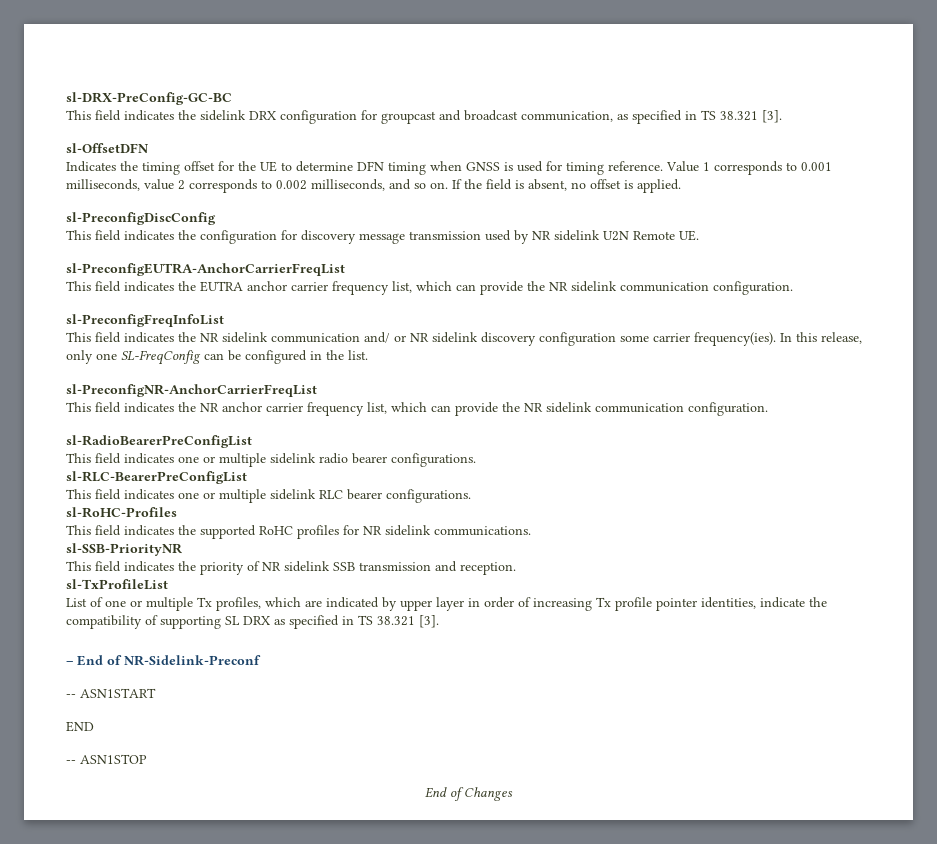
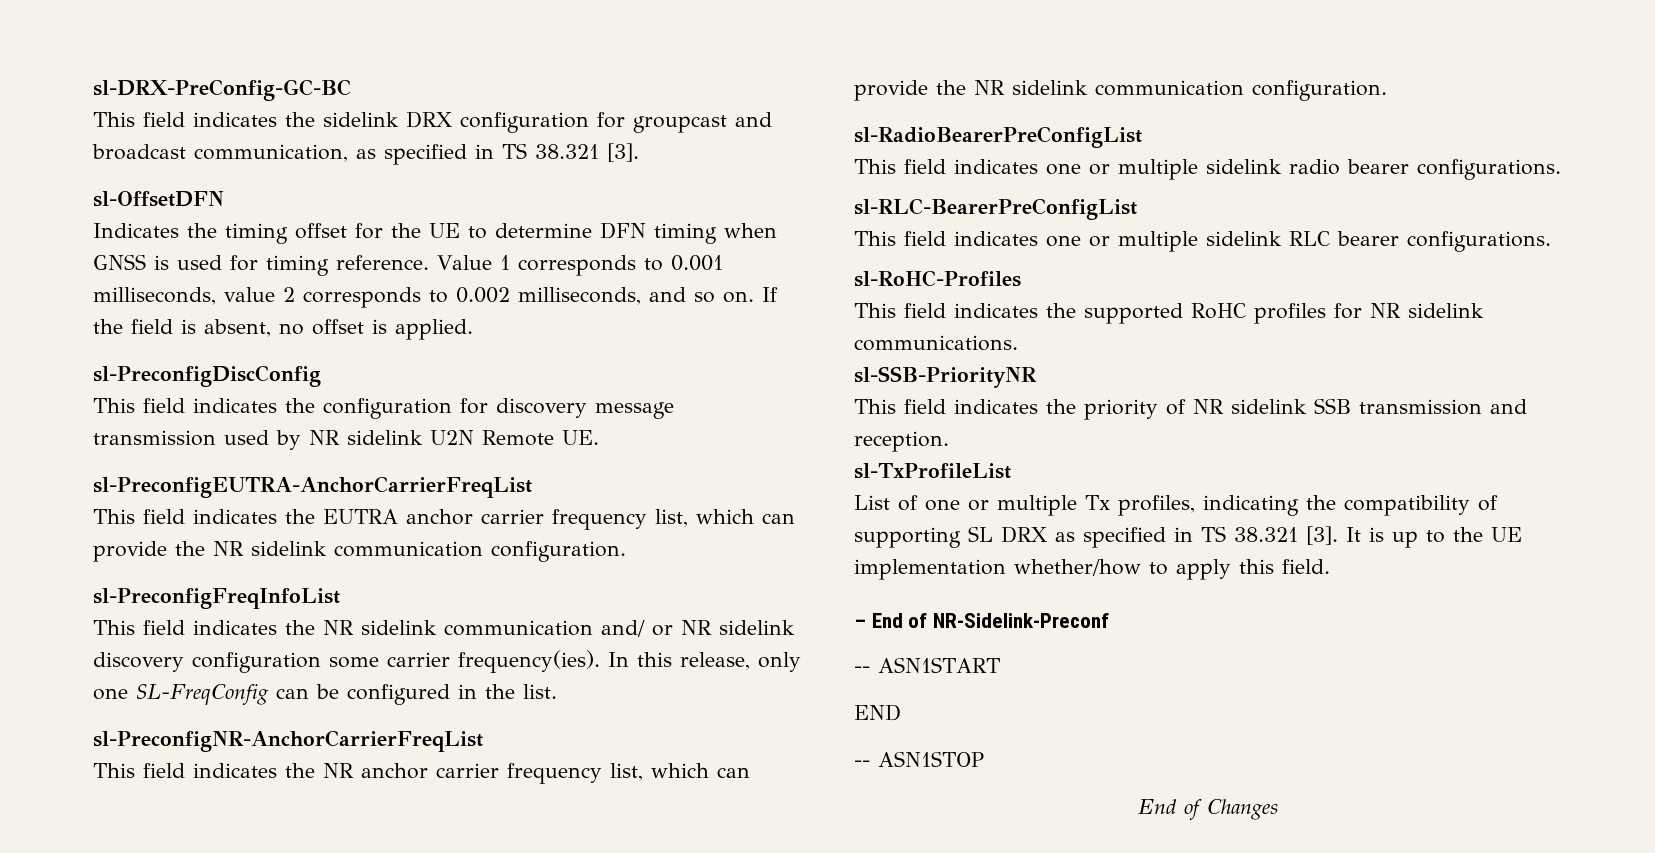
[265,597,805,611] which are indicated by upper layer in order of increasing Tx profile pointer identities, indicate -> [1203,495,1299,516] indicating
(439, 621) none -> [1346,527,1522,548] [854,559,1330,580] It is up to the UE implementation whether/how to apply this field.

